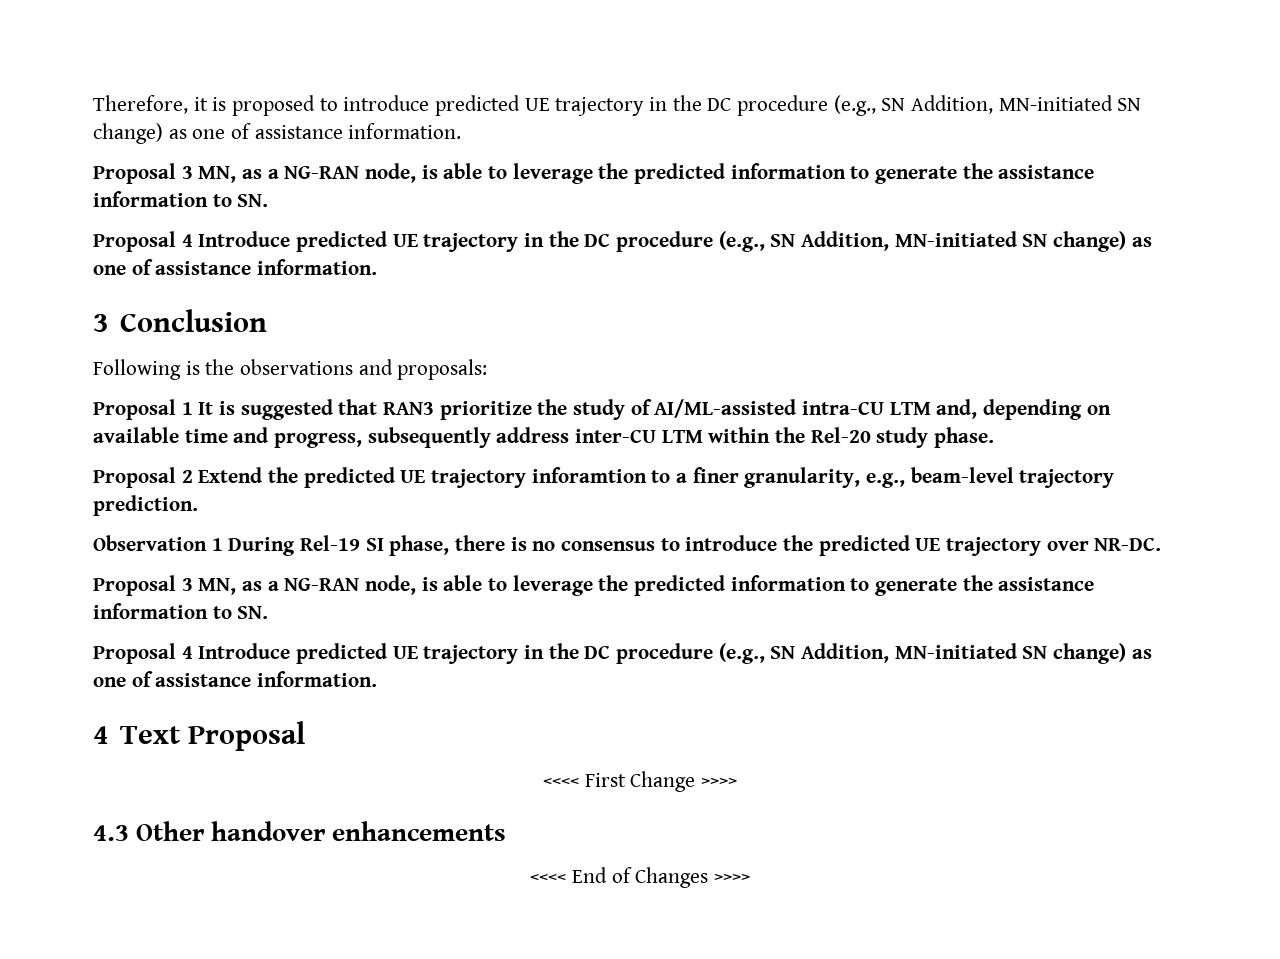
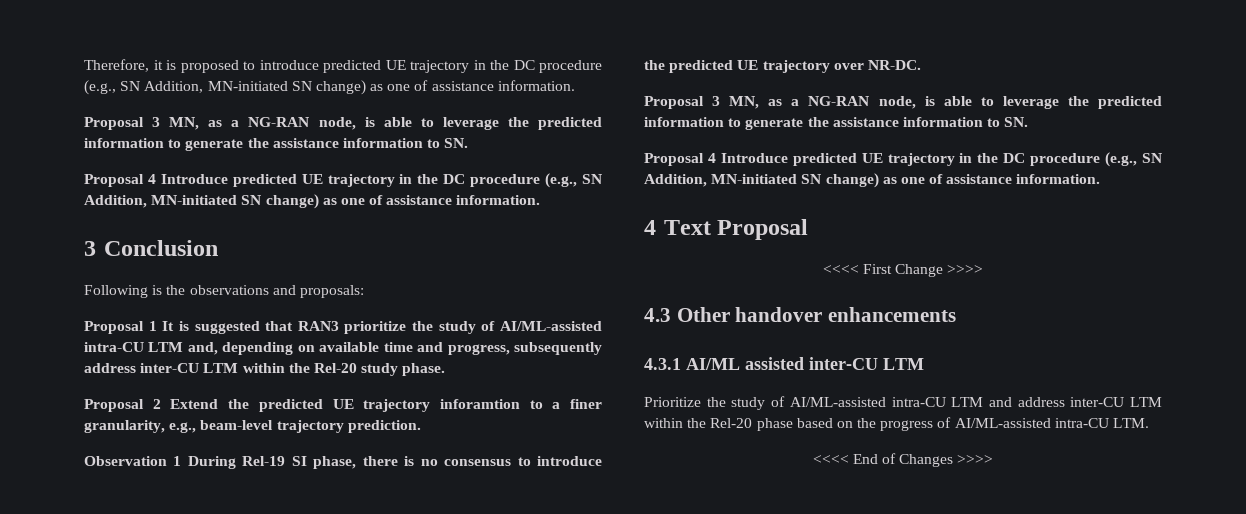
(507, 831) none -> [644,357,924,370] [644,396,1162,410] [644,417,1150,431] // 4.3.1 AI/ML assisted inter-CU LTM // Prioritize the study of AI/ML-assisted intra-CU LTM and address inter-CU LTM within the Rel-20 phase based on the progress of AI/ML-assisted intra-CU LTM.

